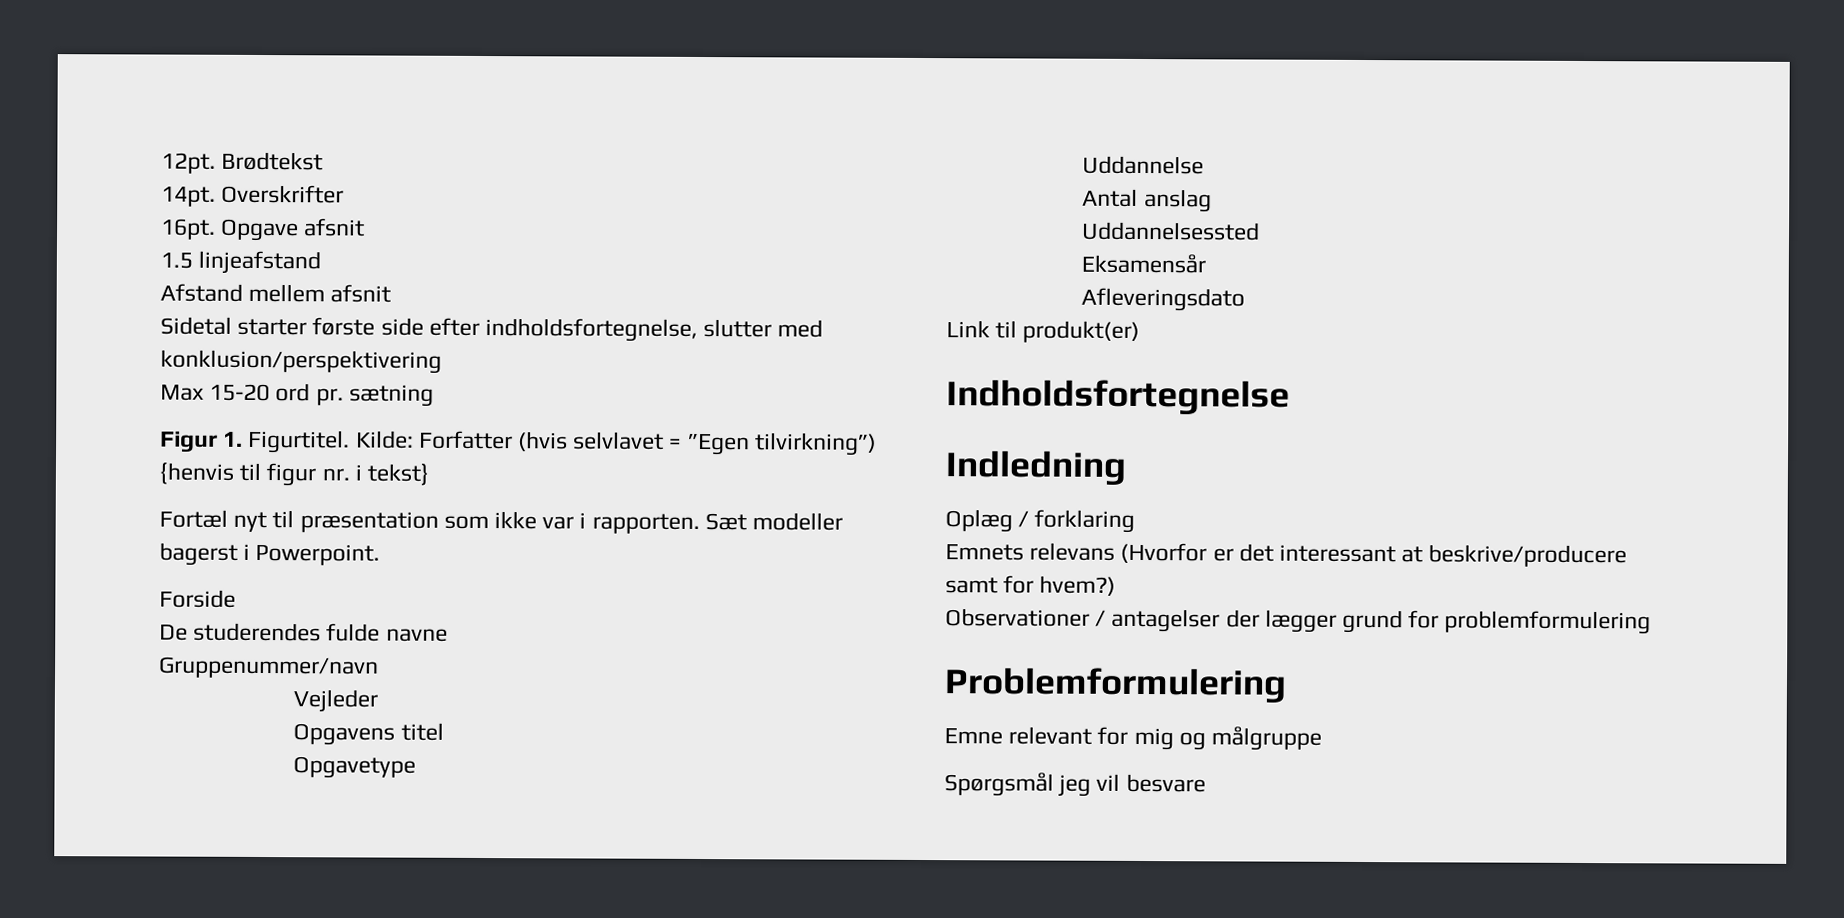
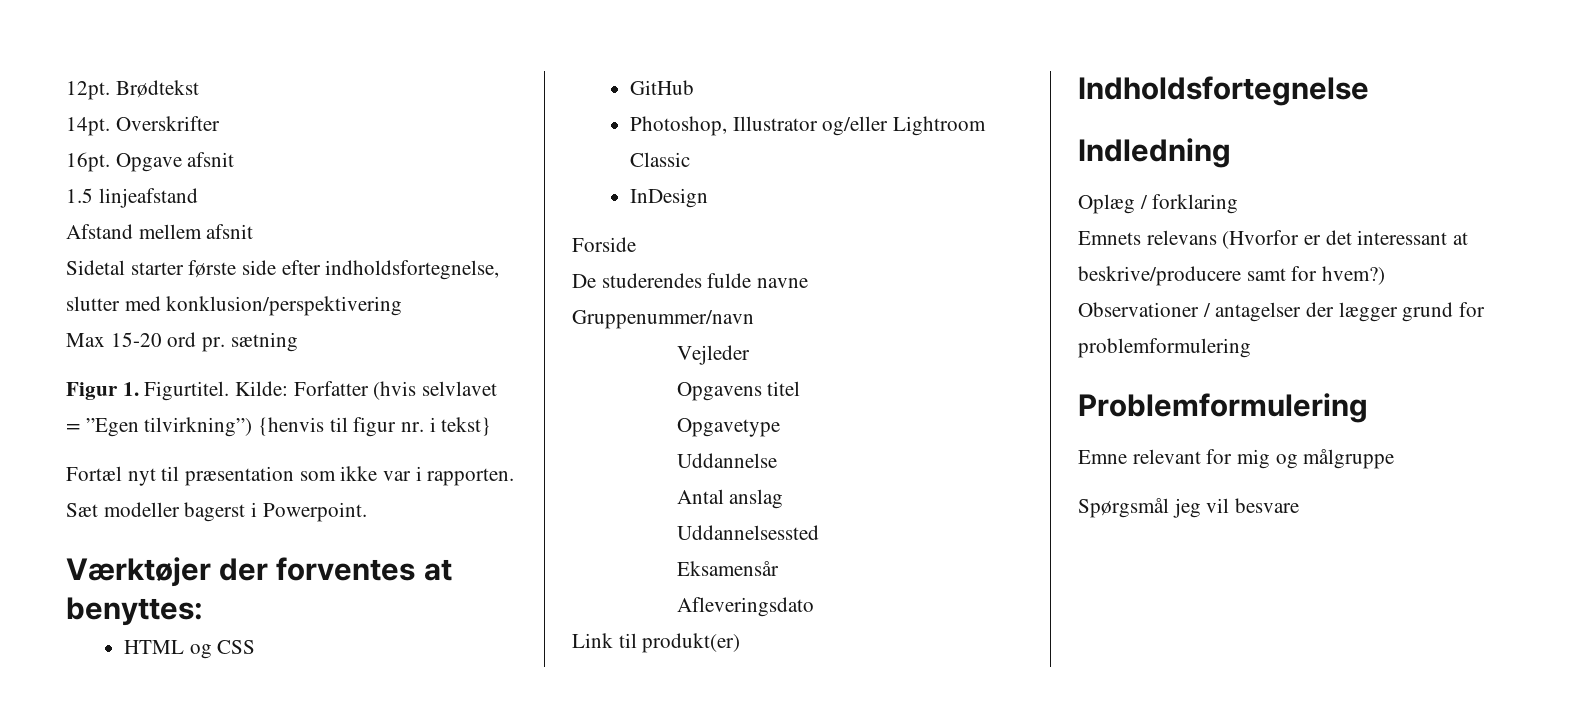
(381, 554) none -> [66,557,452,587] [66,597,203,626] [123,640,256,659] [629,80,694,95] [629,116,987,136] [629,152,690,167] [629,188,708,208] // Værktøjer der forventes at benyttes: // HTML og CSS // GitHub // Photoshop, Illustrator og/eller Lightroom Classic // InDesign

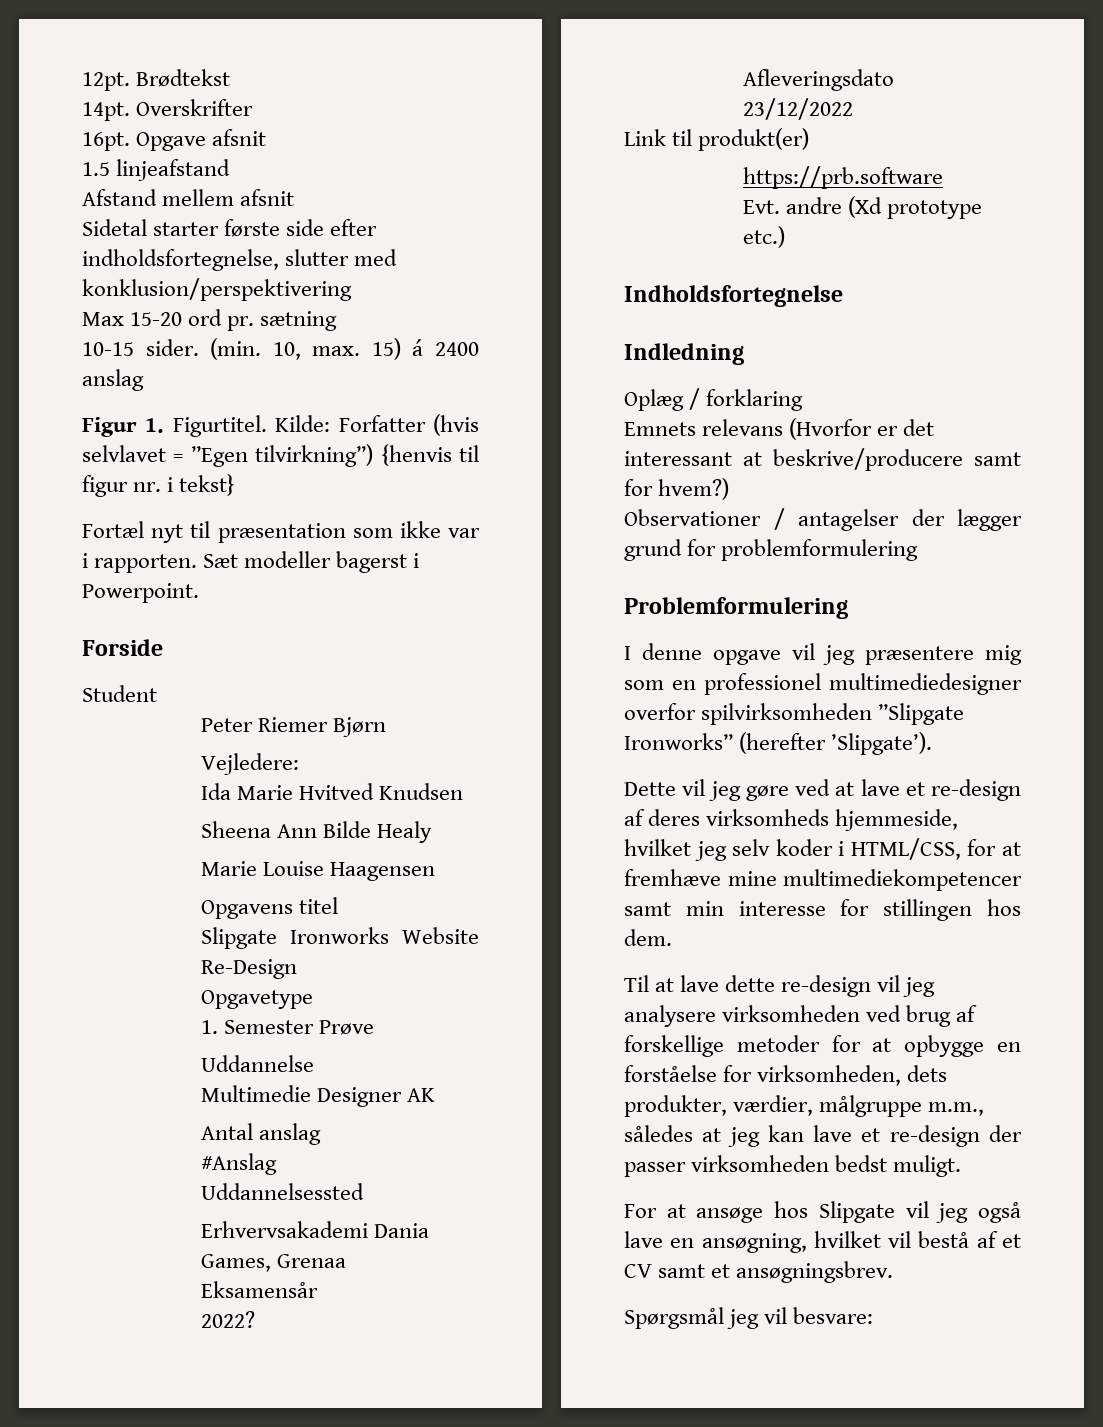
(298, 342) none -> [82,338,479,360] [82,369,144,391] // 10-15 sider. (min. 10, max. 15) á 2400 anslag
[66,557,452,587] [66,597,203,626] [123,640,256,659] [629,80,694,95] [629,116,987,136] [629,152,690,167] [629,188,708,208] [572,237,636,252] [572,273,809,288] [572,310,754,329] [676,345,750,365] [676,381,801,401] [676,418,780,437] [676,453,777,468] Værktøjer der forventes at benyttes: // HTML og CSS // GitHub // Photoshop, Illustrator og/eller Lightroom Classic // InDesign // Forside // De studerendes fulde navne // Gruppenummer/navn // Vejleder // Opgavens titel // Opgavetype // Uddannelse -> [82,639,163,656] [82,685,157,702] [201,717,387,737] [201,753,300,775] [201,783,464,800] [201,821,433,843] [201,861,436,881] [201,897,339,919] [201,927,479,949] [201,959,298,979] [201,990,314,1009] [201,1020,375,1035] [201,1055,315,1072] [201,1085,436,1107] Forside // Student // Peter Riemer Bjørn // Vejledere: // Ida Marie Hvitved Knudsen // Sheena Ann Bilde Healy // Marie Louise Haagensen // Opgavens titel // Slipgate Ironworks Website Re-Design // Opgavetype // 1. Semester Prøve // Uddannelse // Multimedie Designer AK
(784, 499) none -> [201,1153,278,1175] // #Anslag
(819, 532) none -> [201,1221,430,1238] [201,1254,347,1272] // Erhvervsakademi Dania Games, Grenaa
(779, 568) none -> [201,1311,256,1328] // 2022?
(814, 607) none -> [743,98,854,120] // 23/12/2022
(741, 643) none -> [743,166,944,189] [743,196,983,219] [743,226,786,248] // https://prb.software // Evt. andre (Xd prototype etc.)
[1078,449,1395,469] Emne relevant for mig og målgruppe -> [624,643,1022,665] [624,673,1022,695] [624,703,965,725] [624,732,933,755] [624,779,1021,801] [624,809,959,831] [624,838,1021,861] [624,869,1022,891] [624,899,1021,921] [624,929,672,946] [624,975,936,997] [624,1005,978,1027] [624,1035,1021,1057] [624,1065,948,1086] [624,1095,985,1117] [624,1125,1022,1147] [624,1155,962,1177] [624,1201,1021,1223] [624,1231,1021,1253] [624,1261,894,1283] I denne opgave vil jeg præsentere mig som en professionel multimediedesigner overfor spilvirksomheden ”Slipgate Ironworks” (herefter ’Slipgate’). // Dette vil jeg gøre ved at lave et re-design af deres virksomheds hjemmeside, hvilket jeg selv koder i HTML/CSS, for at fremhæve mine multimediekompetencer samt min interesse for stillingen hos dem. // Til at lave dette re-design vil jeg analysere virksomheden ved brug af forskellige metoder for at opbygge en forståelse for virksomheden, dets produkter, værdier, målgruppe m.m., således at jeg kan lave et re-design der passer virksomheden bedst muligt. // For at ansøge hos Slipgate vil jeg også lave en ansøgning, hvilket vil bestå af et CV samt et ansøgningsbrev.
[1235,498,1300,513] besvare -> [793,1307,874,1324] besvare:

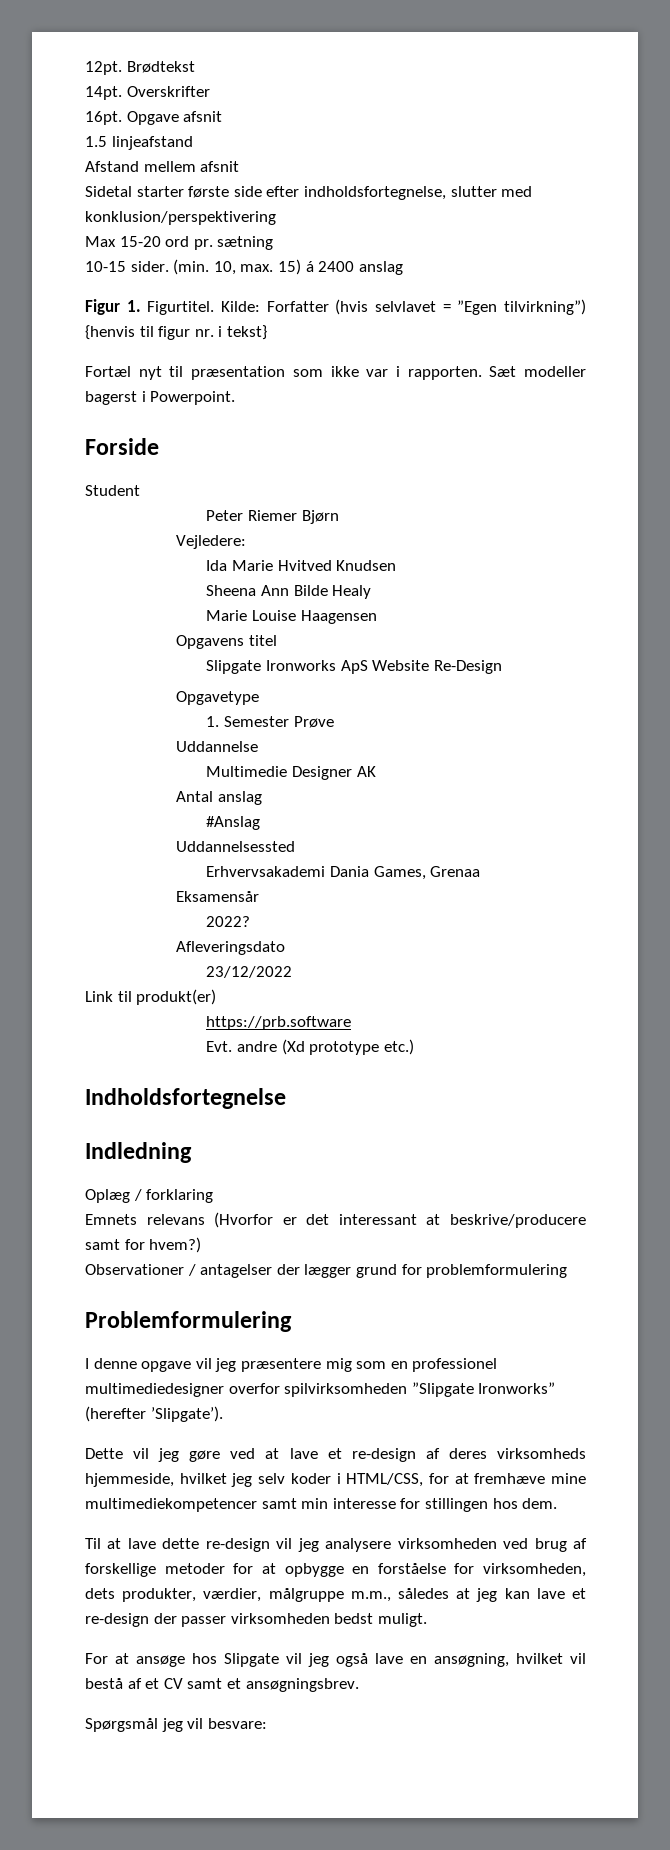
(390, 935) none -> [340,660,368,674] ApS

